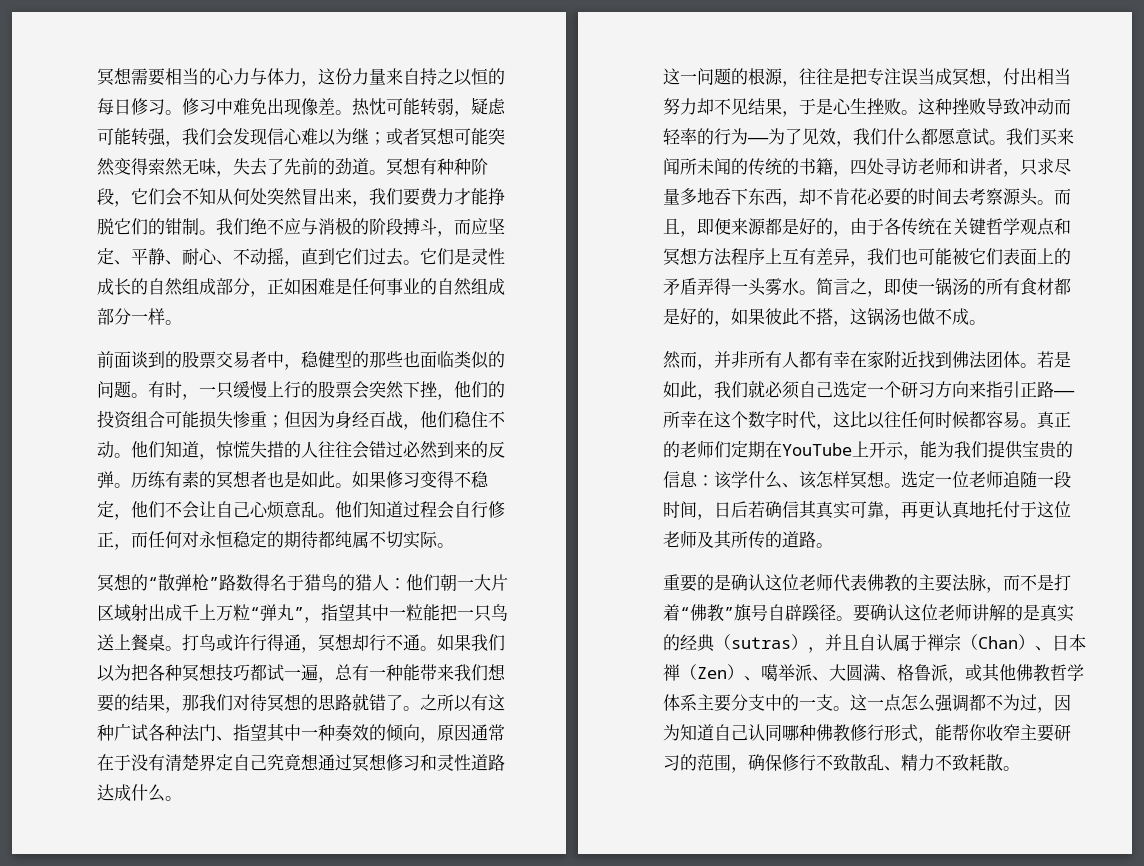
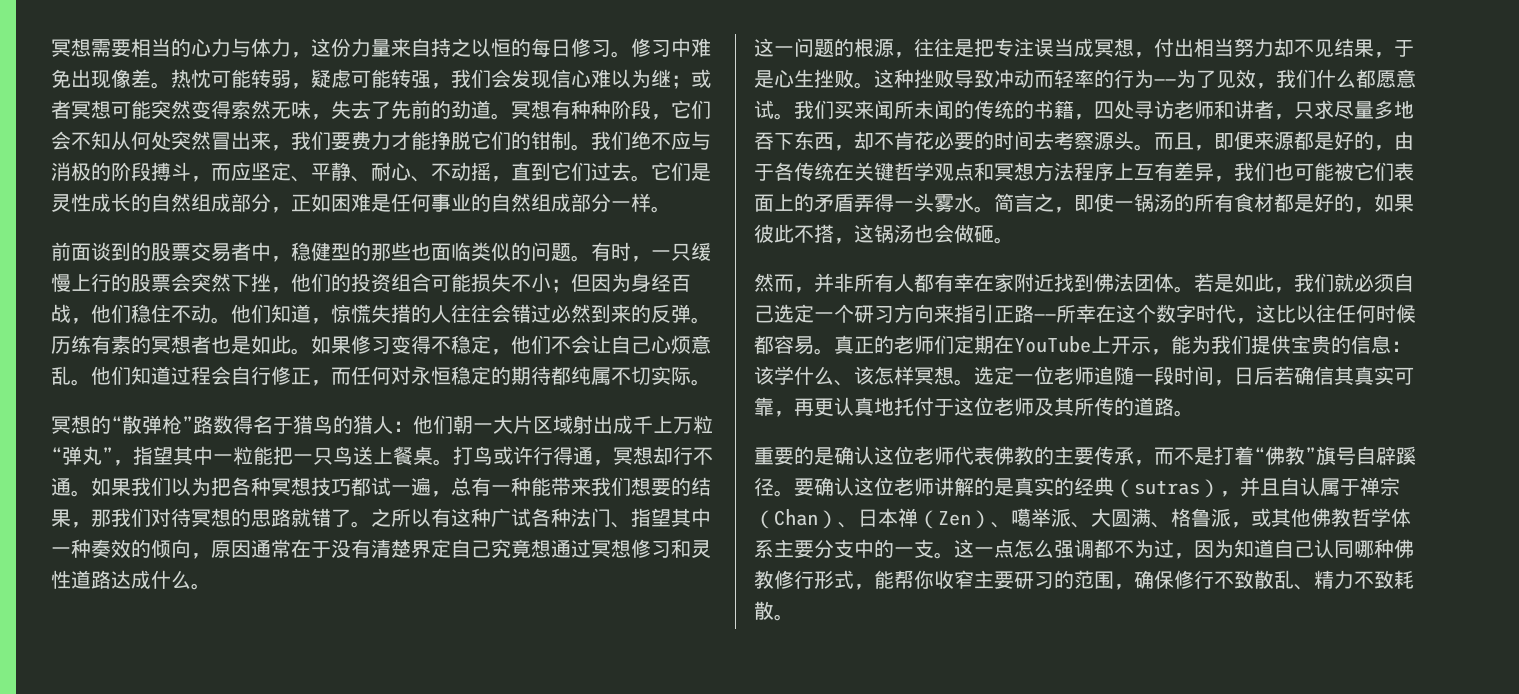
[233,411,267,428] 惨重 -> [511,273,551,292] 不小
[918,308,969,325] 做不成 -> [934,224,994,243] 会做砸
[952,574,986,592] 法脉 -> [1094,446,1134,465] 传承

